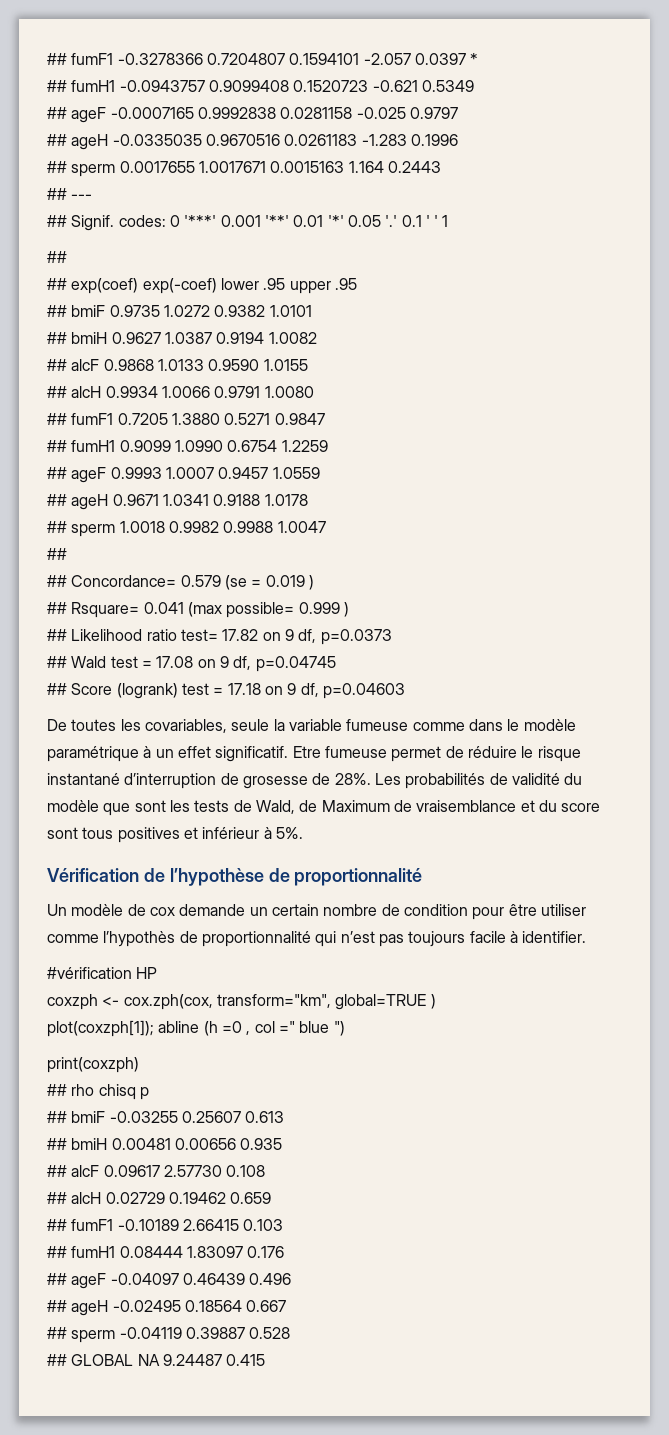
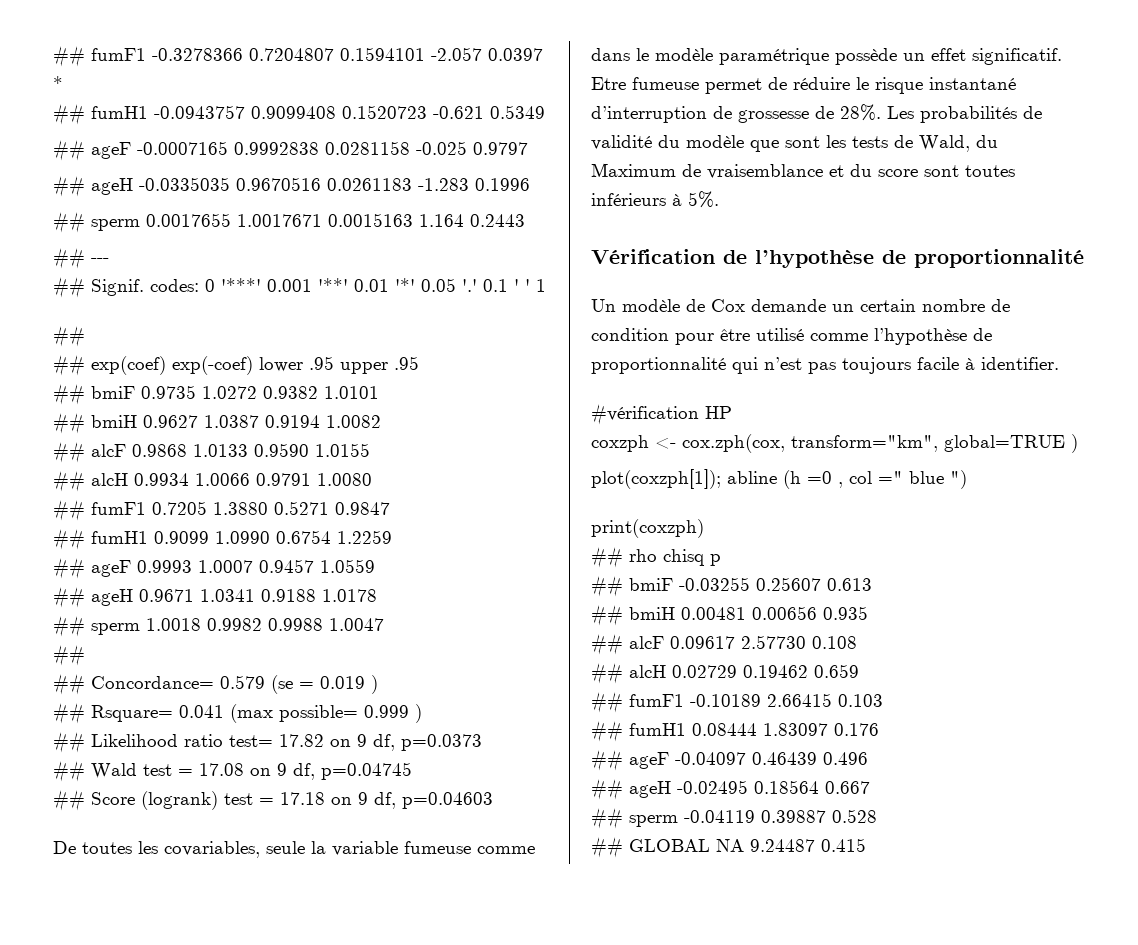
[143,746,152,758] à -> [835,48,897,65] possède
[242,776,308,789] grosesse -> [738,110,809,123] grossesse
[299,800,318,812] de -> [976,135,998,148] du
[82,827,260,843] tous positives et inférieur -> [965,165,1015,177] [591,193,666,206] toutes inférieurs
[149,907,175,916] cox -> [711,299,745,312] Cox
[540,904,586,916] [47,931,176,947] utiliser comme l’hypothès -> [756,328,967,345] utilisé comme l’hypothèse

